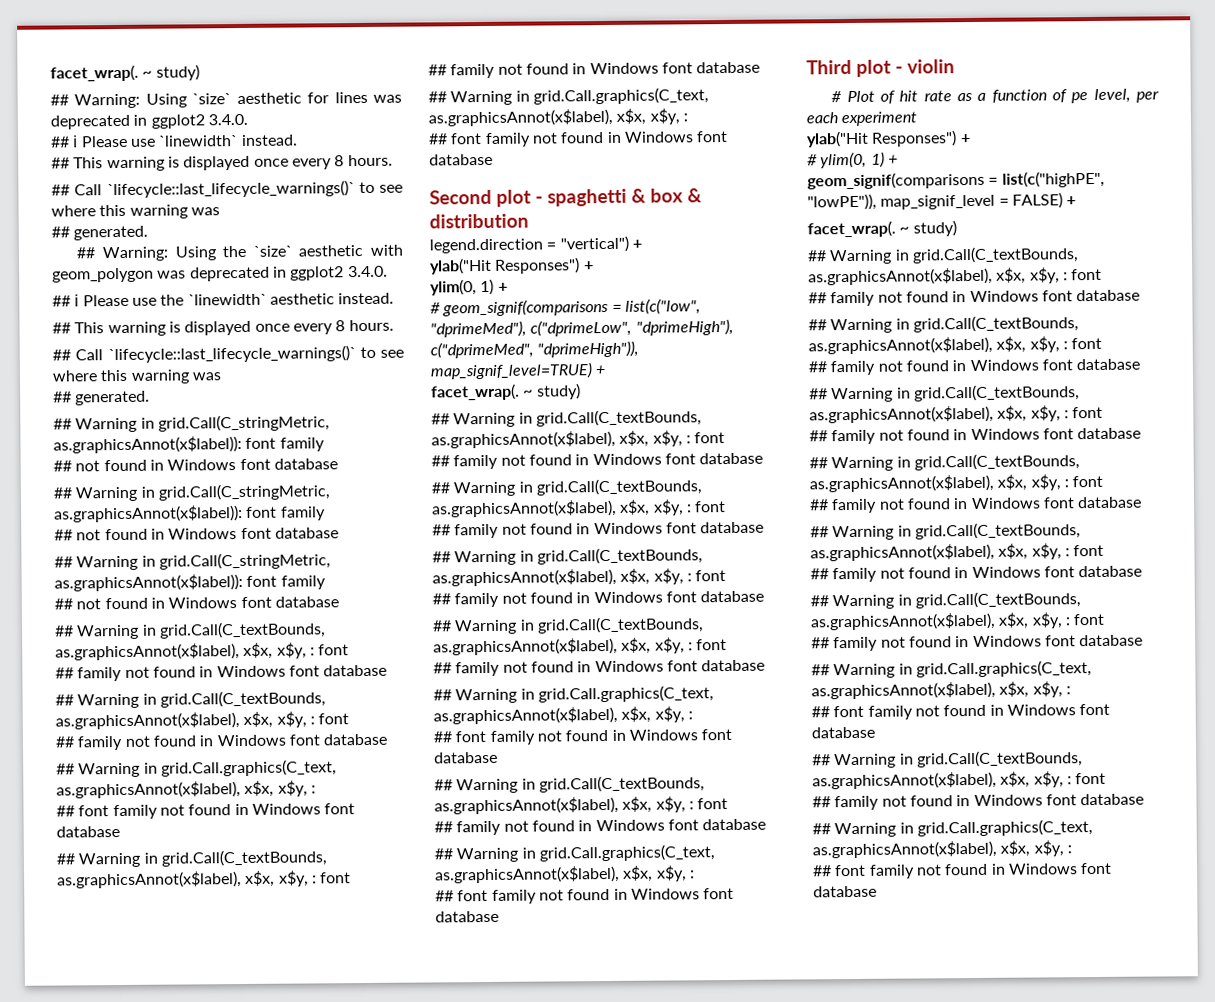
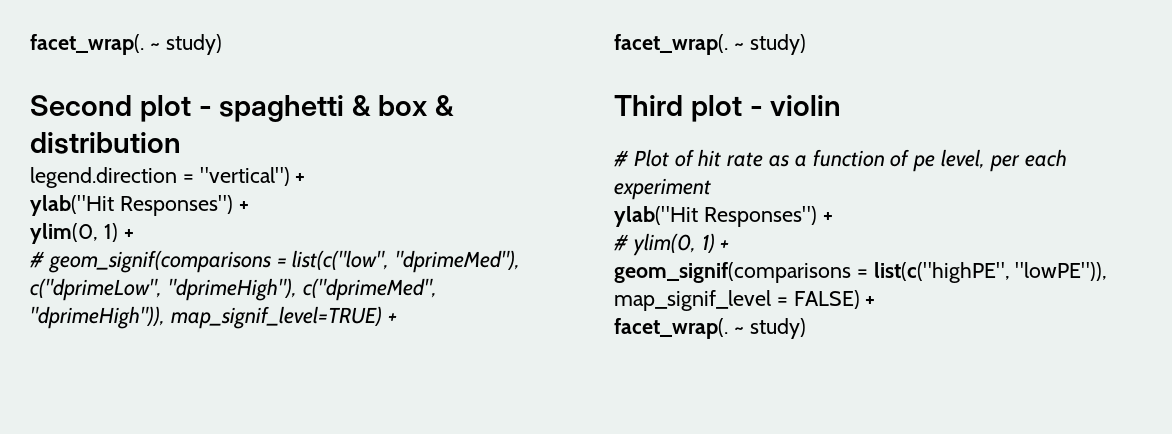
[50,64,200,82] [50,91,402,109] [50,113,248,130] [50,134,298,148] [51,154,393,172] [51,180,403,199] [51,204,220,219] [51,225,149,241] [76,244,404,262] [52,265,388,283] [52,292,395,307] [52,319,394,337] [52,345,404,364] [52,369,221,384] [53,390,151,406] [53,414,330,433] [53,436,325,454] [53,458,338,472] [53,483,330,502] [54,504,326,523] [54,527,339,541] [54,552,331,571] [54,573,326,592] [54,596,339,610] [55,621,326,640] [55,642,350,661] [55,664,388,682] [55,690,326,709] [55,711,350,730] [55,733,388,751] [56,759,337,778] [56,780,316,799] [56,803,356,820] [56,826,120,838] [56,849,327,868] [57,870,352,889] [428,61,761,79] [428,87,709,106] [428,108,688,127] [428,130,729,147] [429,153,493,166] facet_wrap(. ~ study) // ## Warning: Using `size` aesthetic for lines was deprecated in ggplot2 3.4.0. // ## ℹ Please use `linewidth` instead. // ## This warning is displayed once every 8 hours. // ## Call `lifecycle::last_lifecycle_warnings()` to see where this warning was // ## generated. // ## Warning: Using the `size` aesthetic with geom_polygon was deprecated in ggplot2 3.4.0. // ## ℹ Please use the `linewidth` aesthetic instead. // ## This warning is displayed once every 8 hours. // ## Call `lifecycle::last_lifecycle_warnings()` to see where this warning was // ## generated. // ## Warning in grid.Call(C_stringMetric, as.graphicsAnnot(x$label)): font family // ## not found in Windows font database // ## Warning in grid.Call(C_stringMetric, as.graphicsAnnot(x$label)): font family // ## not found in Windows font database // ## Warning in grid.Call(C_stringMetric, as.graphicsAnnot(x$label)): font family // ## not found in Windows font database // ## Warning in grid.Call(C_textBounds, as.graphicsAnnot(x$label), x$x, x$y, : font // ## family not found in Windows font database // ## Warning in grid.Call(C_textBounds, as.graphicsAnnot(x$label), x$x, x$y, : font // ## family not found in Windows font database // ## Warning in grid.Call.graphics(C_text, as.graphicsAnnot(x$label), x$x, x$y, : // ## font family not found in Windows font database // ## Warning in grid.Call(C_textBounds, as.graphicsAnnot(x$label), x$x, x$y, : font // ## family not found in Windows font database // ## Warning in grid.Call.graphics(C_text, as.graphicsAnnot(x$label), x$x, x$y, : // ## font family not found in Windows font database -> [30,34,222,55] facet_wrap(. ~ study)
[431,409,702,428] [431,430,726,449] [431,452,764,470] [431,478,702,497] [431,499,727,518] [432,521,765,539] [432,547,703,566] [432,568,727,587] [432,590,765,608] [432,616,704,635] [433,637,728,656] [433,659,766,677] [433,685,714,704] [433,706,693,725] [433,728,733,745] [434,751,498,764] [434,775,705,794] [434,796,729,815] [434,818,767,836] [434,844,715,863] [434,865,695,884] [435,887,735,904] [435,910,499,923] // ## Warning in grid.Call(C_textBounds, as.graphicsAnnot(x$label), x$x, x$y, : font // ## family not found in Windows font database // ## Warning in grid.Call(C_textBounds, as.graphicsAnnot(x$label), x$x, x$y, : font // ## family not found in Windows font database // ## Warning in grid.Call(C_textBounds, as.graphicsAnnot(x$label), x$x, x$y, : font // ## family not found in Windows font database // ## Warning in grid.Call(C_textBounds, as.graphicsAnnot(x$label), x$x, x$y, : font // ## family not found in Windows font database // ## Warning in grid.Call.graphics(C_text, as.graphicsAnnot(x$label), x$x, x$y, : // ## font family not found in Windows font database // ## Warning in grid.Call(C_textBounds, as.graphicsAnnot(x$label), x$x, x$y, : font // ## family not found in Windows font database // ## Warning in grid.Call.graphics(C_text, as.graphicsAnnot(x$label), x$x, x$y, : // ## font family not found in Windows font database -> (806, 44) none
[807,246,1079,265] [808,267,1103,286] [808,289,1141,307] [808,315,1079,334] [808,336,1103,355] [808,358,1141,376] [809,384,1080,403] [809,405,1104,424] [809,427,1142,445] [809,453,1080,472] [809,474,1104,493] [809,496,1143,514] [810,522,1081,541] [810,543,1105,562] [810,565,1143,583] [810,591,1081,610] [810,612,1106,631] [811,634,1144,652] [811,660,1092,679] [811,681,1071,700] [811,703,1111,720] [811,726,875,739] [812,750,1083,769] [812,771,1107,790] [812,793,1145,811] [812,819,1093,838] [812,840,1072,859] [812,862,1113,879] [813,885,877,898] // ## Warning in grid.Call(C_textBounds, as.graphicsAnnot(x$label), x$x, x$y, : font // ## family not found in Windows font database // ## Warning in grid.Call(C_textBounds, as.graphicsAnnot(x$label), x$x, x$y, : font // ## family not found in Windows font database // ## Warning in grid.Call(C_textBounds, as.graphicsAnnot(x$label), x$x, x$y, : font // ## family not found in Windows font database // ## Warning in grid.Call(C_textBounds, as.graphicsAnnot(x$label), x$x, x$y, : font // ## family not found in Windows font database // ## Warning in grid.Call(C_textBounds, as.graphicsAnnot(x$label), x$x, x$y, : font // ## family not found in Windows font database // ## Warning in grid.Call(C_textBounds, as.graphicsAnnot(x$label), x$x, x$y, : font // ## family not found in Windows font database // ## Warning in grid.Call.graphics(C_text, as.graphicsAnnot(x$label), x$x, x$y, : // ## font family not found in Windows font database // ## Warning in grid.Call(C_textBounds, as.graphicsAnnot(x$label), x$x, x$y, : font // ## family not found in Windows font database // ## Warning in grid.Call.graphics(C_text, as.graphicsAnnot(x$label), x$x, x$y, : // ## font family not found in Windows font database -> (806, 328) none

